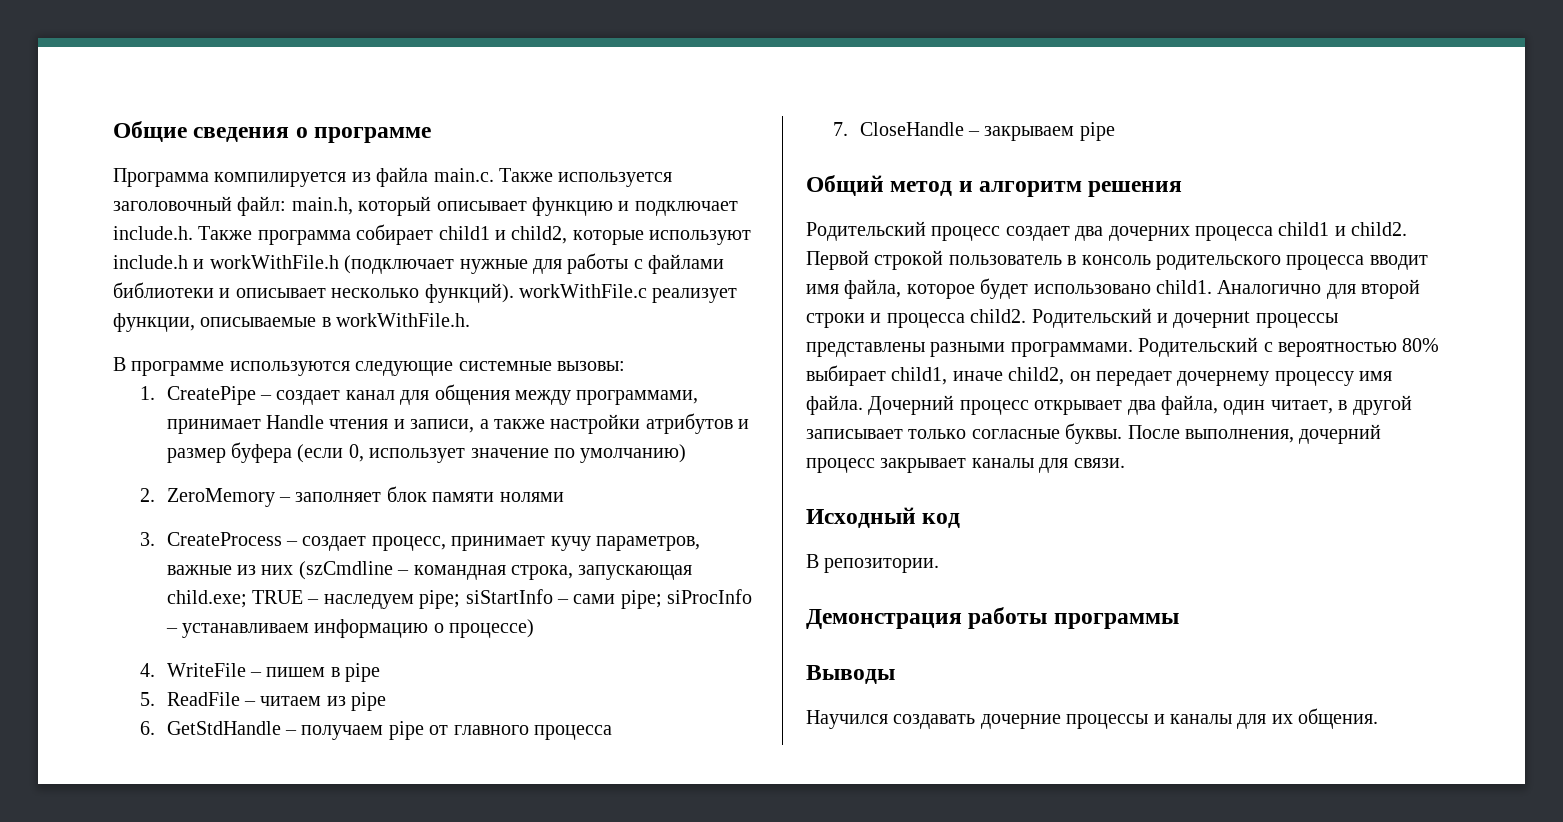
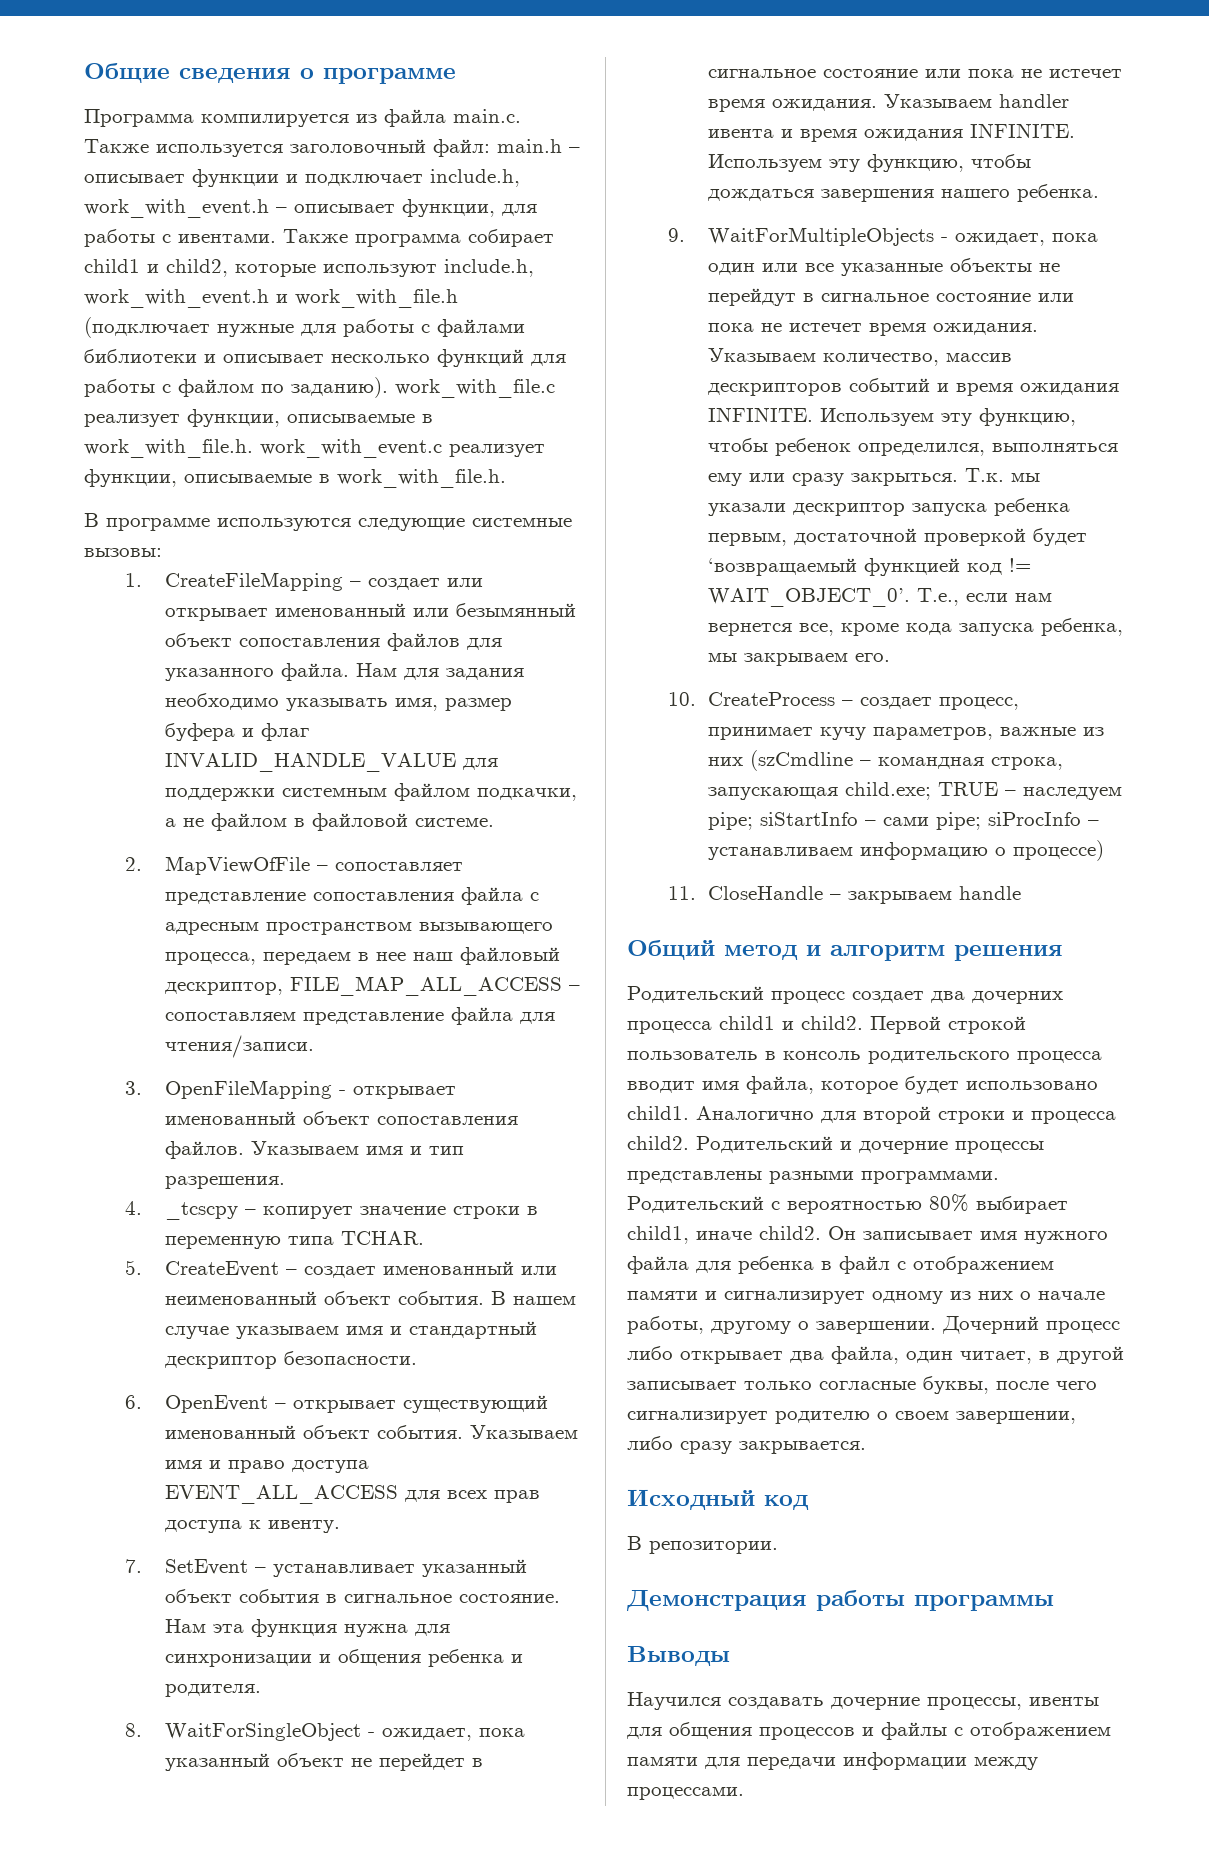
[291,196,738,216] [113,226,193,240] main.h, который описывает функцию и подключает include.h. -> [497,139,580,153] [84,169,520,187] [84,199,537,218] [84,229,276,247] main.h – описывает функции и подключает include.h, work_with_event.h – описывает функции, для работы с ивентами.
[113,255,339,269] include.h и workWithFile.h -> [444,259,534,277] [84,289,458,308] include.h, work_with_event.h и work_with_file.h
[424,283,738,303] [113,313,471,332] функций). workWithFile.c реализует функции, описываемые в workWithFile.h. -> [437,349,566,367] [84,377,555,398] [84,409,433,427] [84,439,545,458] [84,469,506,488] функций для работы с файлом по заданию). work_with_file.c реализует функции, описываемые в work_with_file.h. work_with_event.c реализует функции, описываемые в work_with_file.h.
[166,384,699,405] [166,413,750,434] [166,442,687,463] [139,486,564,507] [139,532,155,546] CreatePipe – создает канал для общения между программами, принимает Handle чтения и записи, а также настройки атрибутов и размер буфера (если 0, использует значение по умолчанию) // 2. ZeroMemory – заполняет блок памяти нолями // 3. -> [165,572,484,591] [165,603,577,621] [165,633,503,651] [165,663,525,681] [165,693,513,711] [165,723,310,741] [165,752,499,772] [165,783,578,801] [165,813,495,831] [124,856,464,875] [165,887,540,905] [165,922,554,935] [165,947,561,965] [165,976,581,996] [165,1007,556,1025] [165,1035,315,1058] [124,1080,457,1099] [165,1111,519,1125] [165,1141,465,1159] [165,1176,286,1189] [124,1201,539,1220] [165,1231,425,1249] [124,1260,558,1278] [165,1291,577,1305] [165,1321,538,1339] [165,1351,418,1369] [124,1395,549,1413] [165,1425,579,1439] [165,1460,370,1473] [165,1484,541,1504] [165,1520,341,1533] [124,1559,528,1577] [165,1589,561,1603] [165,1619,451,1637] [165,1649,524,1667] [165,1684,262,1697] [124,1723,526,1741] [165,1753,484,1771] [708,69,1123,78] [708,94,1070,112] [708,123,1076,142] [708,154,1032,172] [708,184,1100,202] [667,227,1099,246] [708,258,1061,276] [708,288,1075,306] [708,323,1039,336] [708,348,1013,366] [708,378,1120,396] [708,407,1077,426] [708,438,1119,456] [708,468,1041,486] [708,498,1071,516] [708,528,1088,546] [708,558,1032,576] [708,588,1053,607] [708,618,1124,636] [708,653,891,666] [667,692,696,706] CreateFileMapping – cоздает или открывает именованный или безымянный объект сопоставления файлов для указанного файла. Нам для задания необходимо указывать имя, размер буфера и флаг INVALID_HANDLE_VALUE для поддержки системным файлом подкачки, а не файлом в файловой системе. // 2. MapViewOfFile – сопоставляет представление сопоставления файла с адресным пространством вызывающего процесса, передаем в нее наш файловый дескриптор, FILE_MAP_ALL_ACCESS – сопоставляем представление файла для чтения/записи. // 3. OpenFileMapping - открывает именованный объект сопоставления файлов. Указываем имя и тип разрешения. // 4. _tcscpy – копирует значение строки в переменную типа TCHAR. // 5. CreateEvent – создает именованный или неименованный объект события. В нашем случае указываем имя и стандартный дескриптор безопасности. // 6. OpenEvent – открывает существующий именованный объект события. Указываем имя и право доступа EVENT_ALL_ACCESS для всех прав доступа к ивенту. // 7. SetEvent – устанавливает указанный объект события в сигнальное состояние. Нам эта функция нужна для синхронизации и общения ребенка и родителя. // 8. WaitForSingleObject - ожидает, пока указанный объект не перейдет в сигнальное состояние или пока не истечет время ожидания. Указываем handler ивента и время ожидания INFINITE. Используем эту функцию, чтобы дождаться завершения нашего ребенка. // 9. WaitForMultipleObjects - ожидает, пока один или все указанные объекты не перейдут в сигнальное состояние или пока не истечет время ожидания. Указываем количество, массив дескрипторов событий и время ожидания INFINITE. Используем эту функцию, чтобы ребенок определился, выполняться ему или сразу закрыться. Т.к. мы указали дескриптор запуска ребенка первым, достаточной проверкой будет ‘возвращаемый функцией код != WAIT_OBJECT_0’. Т.е., если нам вернется все, кроме кода запуска ребенка, мы закрываем его. // 10.
[139,663,381,682] [139,692,387,711] [139,721,613,740] [832,122,848,136] 4. WriteFile – пишем в pipe // 5. ReadFile – читаем из pipe // 6. GetStdHandle – получаем pipe от главного процесса // 7. -> [667,886,696,900] 11.
[1079,122,1115,141] pipe -> [959,886,1022,900] handle
[1173,311,1251,328] дочерниt -> [859,1141,948,1154] дочерние
[1008,367,1393,386] [806,395,863,415] child2, он передает дочернему процессу имя файла. -> [759,1226,1108,1244] [627,1256,1054,1274] [627,1291,1105,1304] [627,1316,936,1334] child2. Он записывает имя нужного файла для ребенка в файл с отображением памяти и сигнализирует одному из них о начале работы, другому о завершении.
(1029, 407) none -> [627,1346,673,1360] либо
[1065,423,1382,444] [806,458,1125,473] буквы. После выполнения, дочерний процесс закрывает каналы для связи. -> [923,1376,1097,1394] [627,1411,1076,1424] [627,1436,866,1454] буквы, после чего сигнализирует родителю о своем завершении, либо сразу закрывается.
[1066,708,1379,729] процессы и каналы для их общения. -> [927,1697,1099,1710] [627,1722,1111,1740] [627,1752,1038,1770] [627,1787,744,1800] процессы, ивенты для общения процессов и файлы с отображением памяти для передачи информации между процессами.

